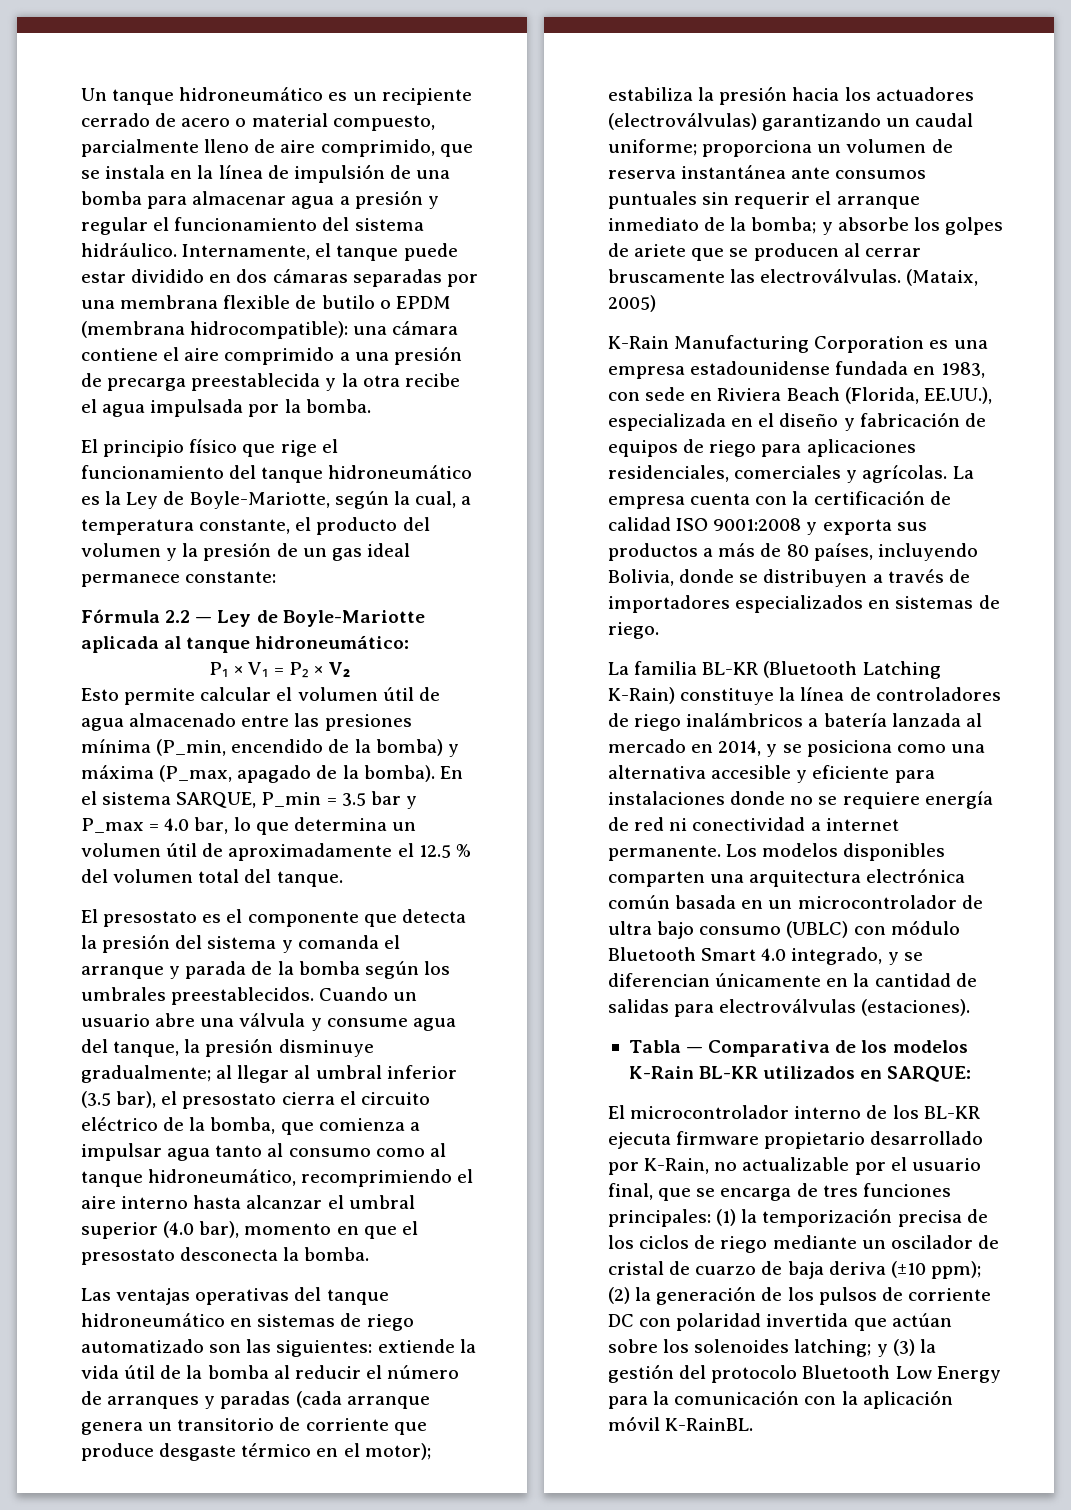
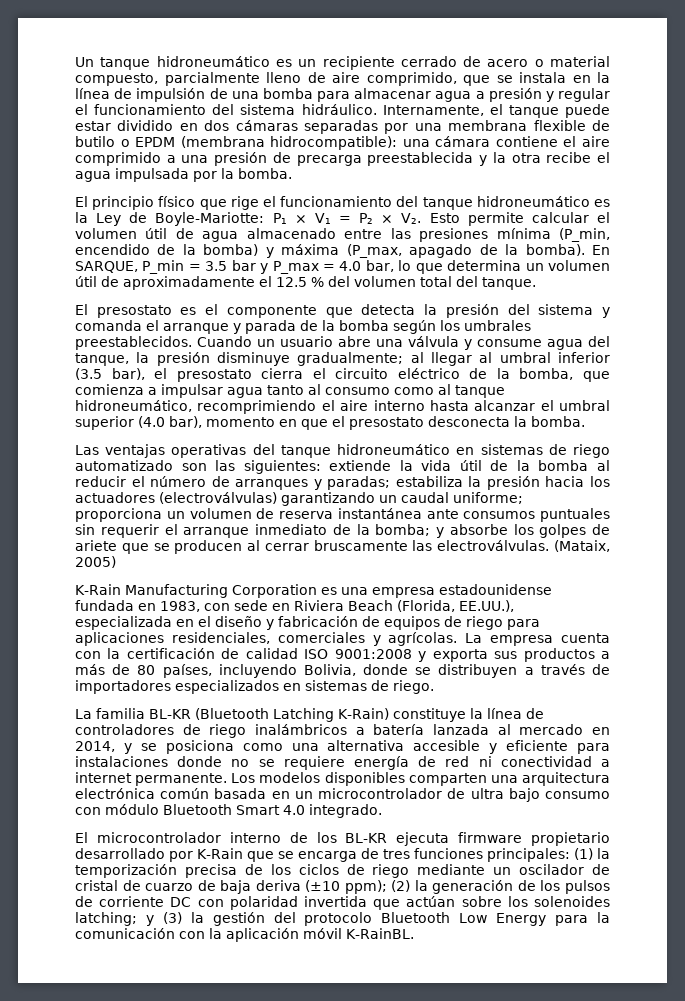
[189,491,472,509] [81,517,430,535] [81,542,410,561] [81,571,277,587] [81,609,425,627] [81,635,410,653] Boyle-Mariotte, según la cual, a temperatura constante, el producto del volumen y la presión de un gas ideal permanece constante: // Fórmula 2.2 — Ley de Boyle-Mariotte aplicada al tanque hidroneumático: // -> [155,212,265,226] Boyle-Mariotte:
[328,662,351,677] V₂ // -> [401,213,422,224] V₂.
[81,791,172,805] el sistema -> (610, 250) none
[220,1391,430,1409] [81,1417,427,1435] [81,1443,431,1461] paradas (cada arranque genera un transitorio de corriente que produce desgaste térmico en el motor); -> [327,476,391,490] paradas;
[786,921,849,938] (UBLC) -> (610, 795) none
[791,947,923,965] [608,973,977,987] [608,999,971,1017] [628,1040,968,1057] [628,1066,972,1082] integrado, y se diferencian únicamente en la cantidad de salidas para electroválvulas (estaciones). // Tabla — Comparativa de los modelos K-Rain BL-KR utilizados en SARQUE: -> [309,804,382,818] integrado.
[644,1157,981,1175] [608,1183,653,1200] K-Rain, no actualizable por el usuario final, -> [197,848,244,859] K-Rain

